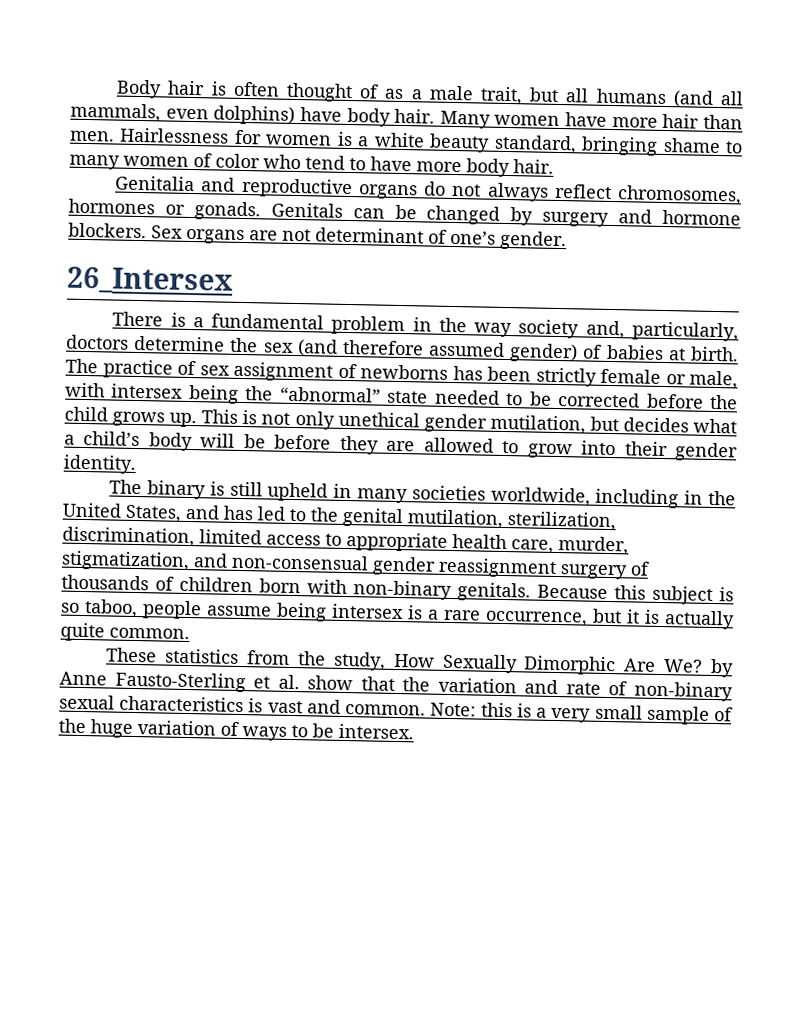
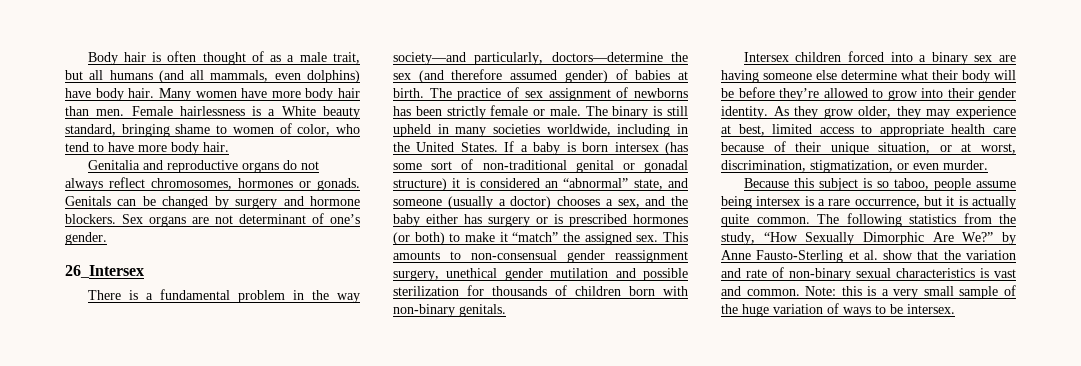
(658, 122) none -> [305,88,334,101] body
[119,127,425,148] Hairlessness for women is a white -> [131,106,316,116] Female hairlessness is a White
[69,154,120,170] many -> (228, 129) none
[215,153,260,169] color -> [297,124,331,136] color,
[518,319,740,342] [66,334,226,352] society and, particularly, doctors determine -> [393,52,663,65] society—and particularly, doctors—determine
[689,370,738,390] [65,382,738,410] [64,406,738,435] [64,430,738,462] [63,454,137,474] male, with intersex being the “abnormal” state needed to be corrected before the child grows up. This is not only unethical gender mutilation, but decides what a child’s body will be before they are allowed to grow into their gender identity. // -> [549,106,581,116] male.
[125,504,617,532] [62,526,629,556] [61,550,650,580] States, and has led to the genital mutilation, sterilization, discrimination, limited access to appropriate health care, murder, stigmatization, and non-consensual gender reassignment surgery of -> [460,141,688,155] [393,159,688,173] [393,178,688,191] [393,196,688,209] [393,214,688,227] [393,232,688,245] [393,250,688,263] [393,268,688,281] [393,285,484,296] States. If a baby is born intersex (has some sort of non-traditional genital or gonadal structure) it is considered an “abnormal” state, and someone (usually a doctor) chooses a sex, and the baby either has surgery or is prescribed hormones (or both) to make it “match” the assigned sex. This amounts to non-consensual gender reassignment surgery, unethical gender mutilation and possible sterilization for
(531, 592) none -> [743,51,1016,65] [721,70,1016,83] [721,87,1016,101] [721,106,1016,119] [721,124,1016,137] [721,141,1016,155] [721,160,988,173] // Intersex children forced into a binary sex are having someone else determine what their body will be before they’re allowed to grow into their gender identity. As they grow older, they may experience at best, limited access to appropriate health care because of their unique situation, or at worst, discrimination, stigmatization, or even murder. //
[106,647,158,663] // These -> [817,213,902,227] The following
[393,653,435,668] How -> [763,232,798,242] “How
[663,659,704,673] We? -> [962,232,994,242] We?”

